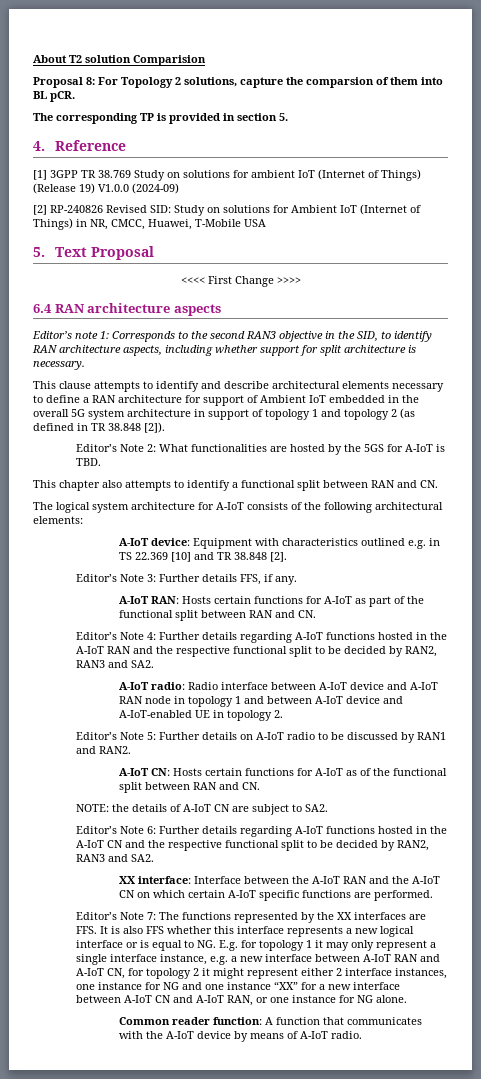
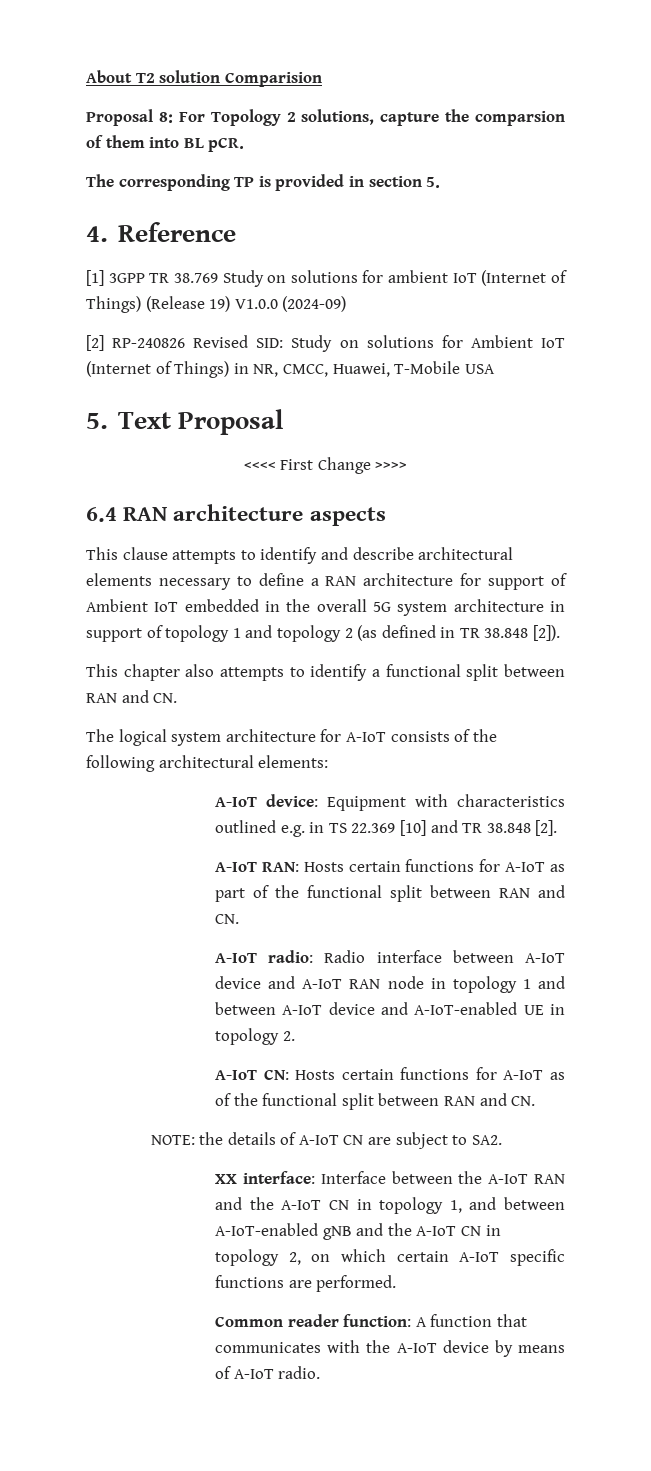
[32,331,432,342] [32,345,416,356] [33,361,85,370] // Editor’s note 1: Corresponds to the second RAN3 objective in the SID, to identify RAN architecture aspects, including whether support for split architecture is necessary. -> (386, 516) none
[76,444,446,455] [76,458,102,466] // Editor’s Note 2: What functionalities are hosted by the 5GS for A-IoT is TBD. -> (561, 633) none
[76,574,298,585] // Editor’s Note 3: Further details FFS, if any. -> (558, 828) none
[76,632,448,643] [76,646,438,657] [76,660,155,668] // Editor’s Note 4: Further details regarding A-IoT functions hosted in the A-IoT RAN and the respective functional split to be decided by RAN2, RAN3 and SA2. -> (240, 919) none
[76,732,447,743] [76,746,132,754] // Editor’s Note 5: Further details on A-IoT radio to be discussed by RAN1 and RAN2. -> (295, 1036) none
[76,826,448,837] [76,840,430,851] [76,854,155,862] // Editor’s Note 6: Further details regarding A-IoT functions hosted in the A-IoT CN and the respective functional split to be decided by RAN2, RAN3 and SA2. -> (502, 1140) none
(136, 894) none -> [356,1197,565,1214] [215,1223,501,1240] [215,1249,301,1266] in topology 1, and between A-IoT-enabled gNB and the A-IoT CN in topology 2,
[76,912,427,923] [76,926,415,937] [76,940,437,951] [76,954,441,965] [76,968,448,979] [76,981,401,990] [76,995,408,1006] // Editor’s Note 7: The functions represented by the XX interfaces are FFS. It is also FFS whether this interface represents a new logical interface or is equal to NG. E.g. for topology 1 it may only represent a single interface instance, e.g. a new interface between A-IoT RAN and A-IoT CN, for topology 2 it might represent either 2 interface instances, one instance for NG and one instance “XX” for a new interface between A-IoT CN and A-IoT RAN, or one instance for NG alone. -> (397, 1283) none

